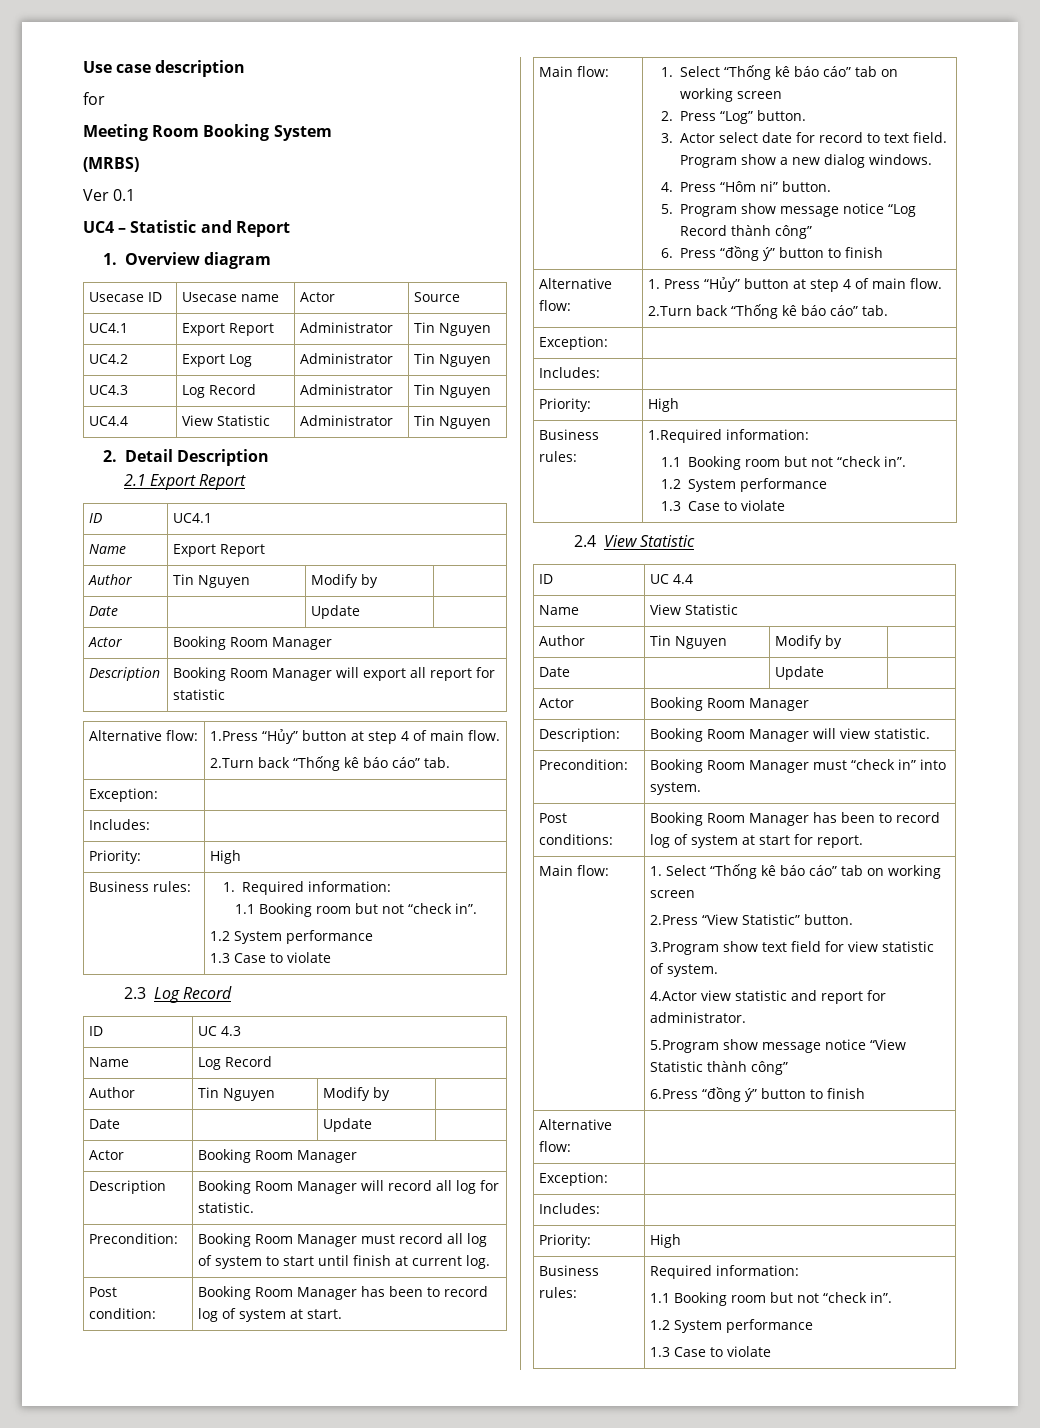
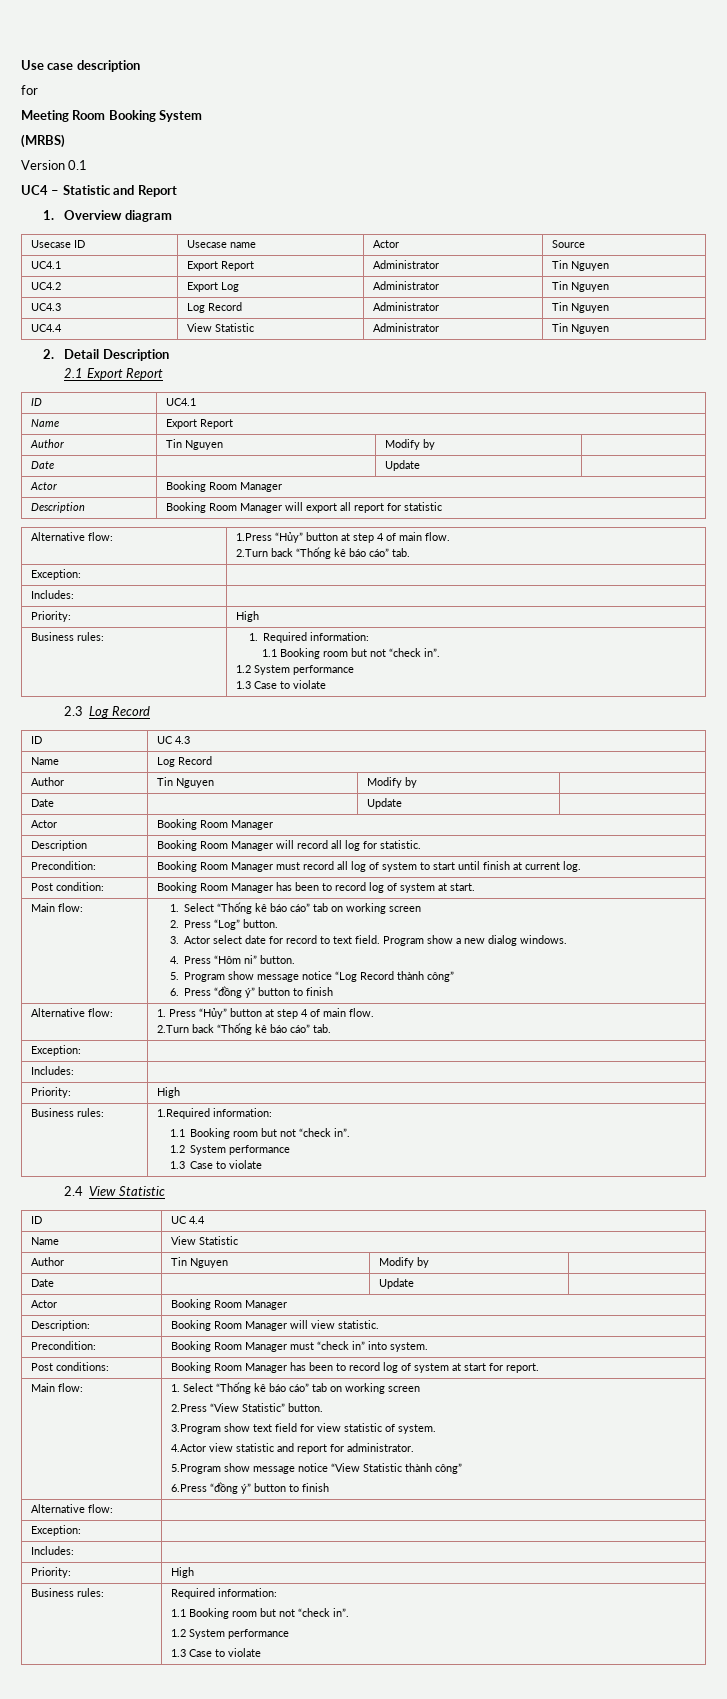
[83,189,109,201] Ver -> [21,160,65,170] Version

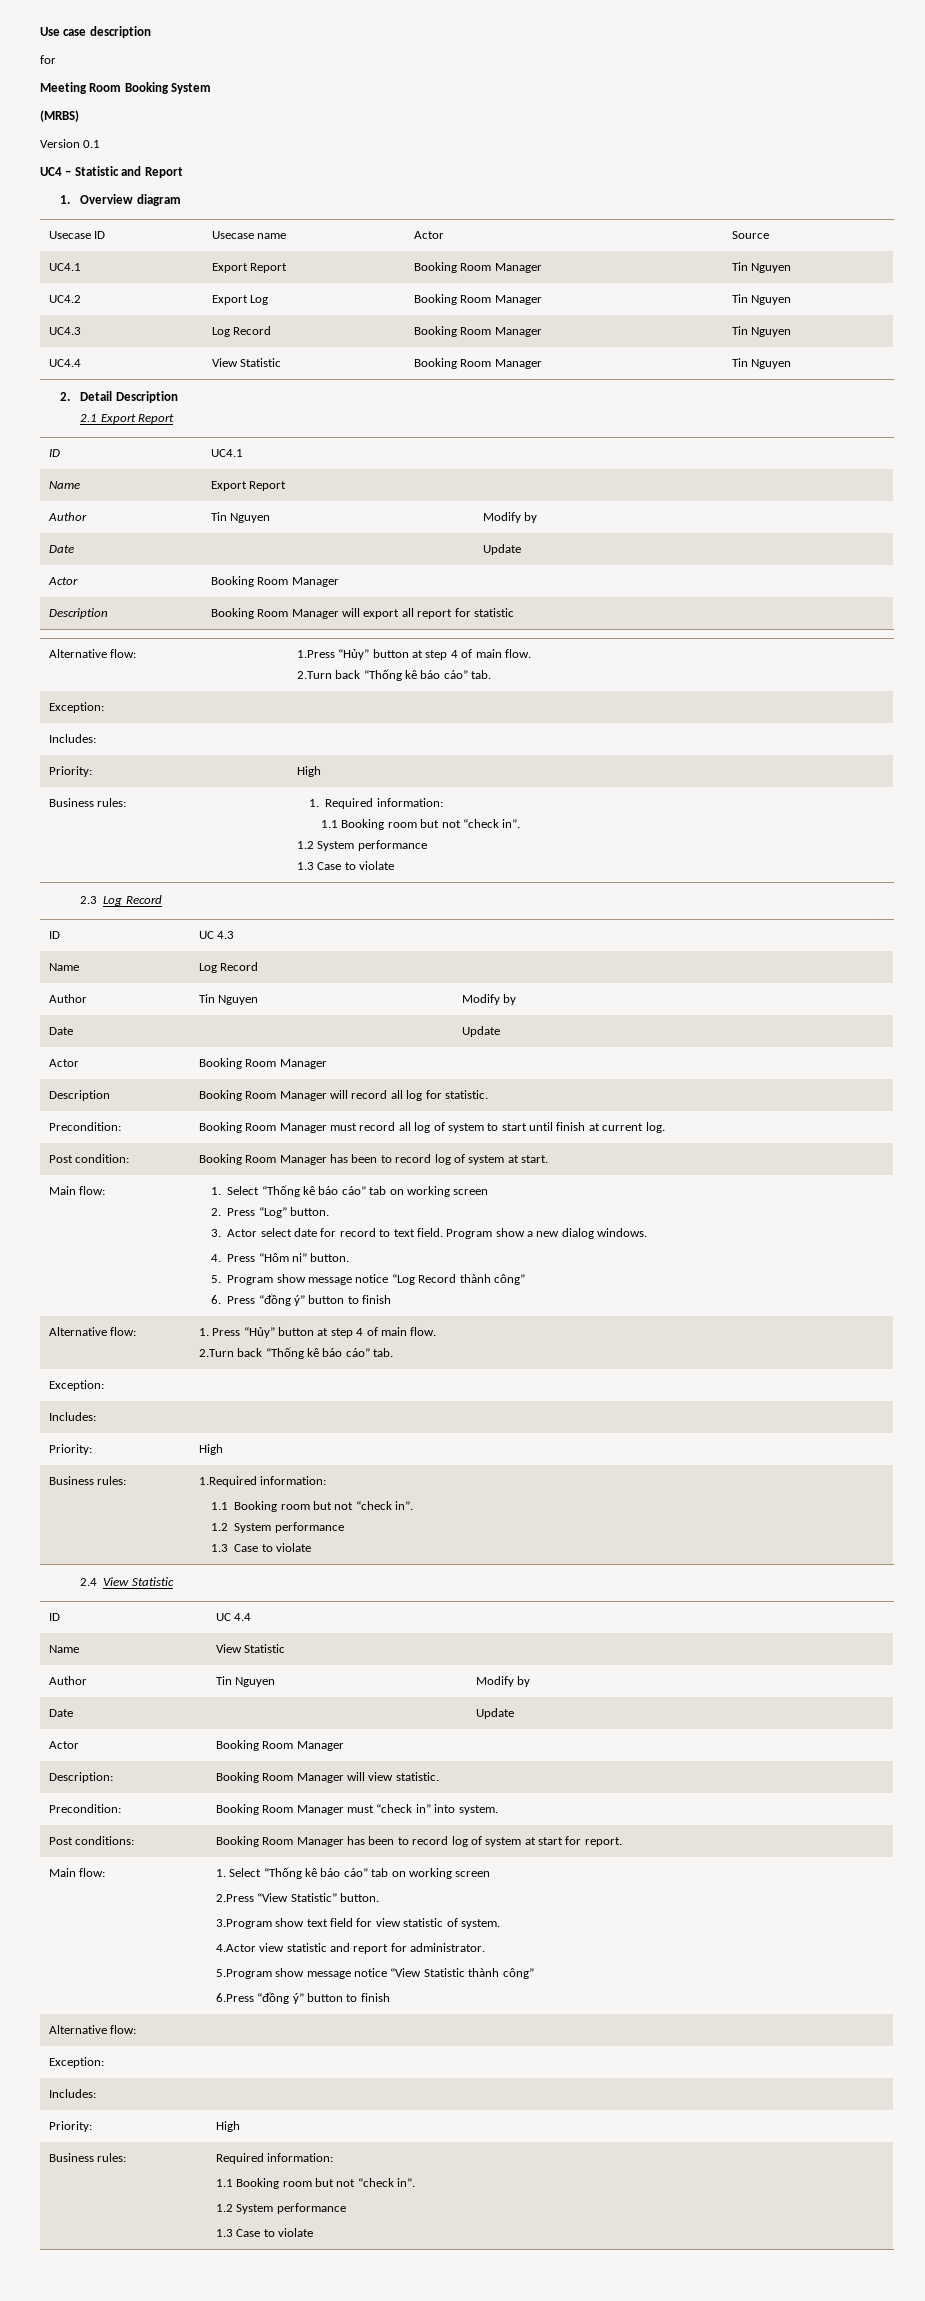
[372,260,439,269] Administrator -> [413,262,542,273] Booking Room Manager
[372,281,439,290] Administrator -> [413,294,542,305] Booking Room Manager
[372,302,439,311] Administrator -> [413,326,542,337] Booking Room Manager
[372,323,439,332] Administrator -> [413,358,542,369] Booking Room Manager

